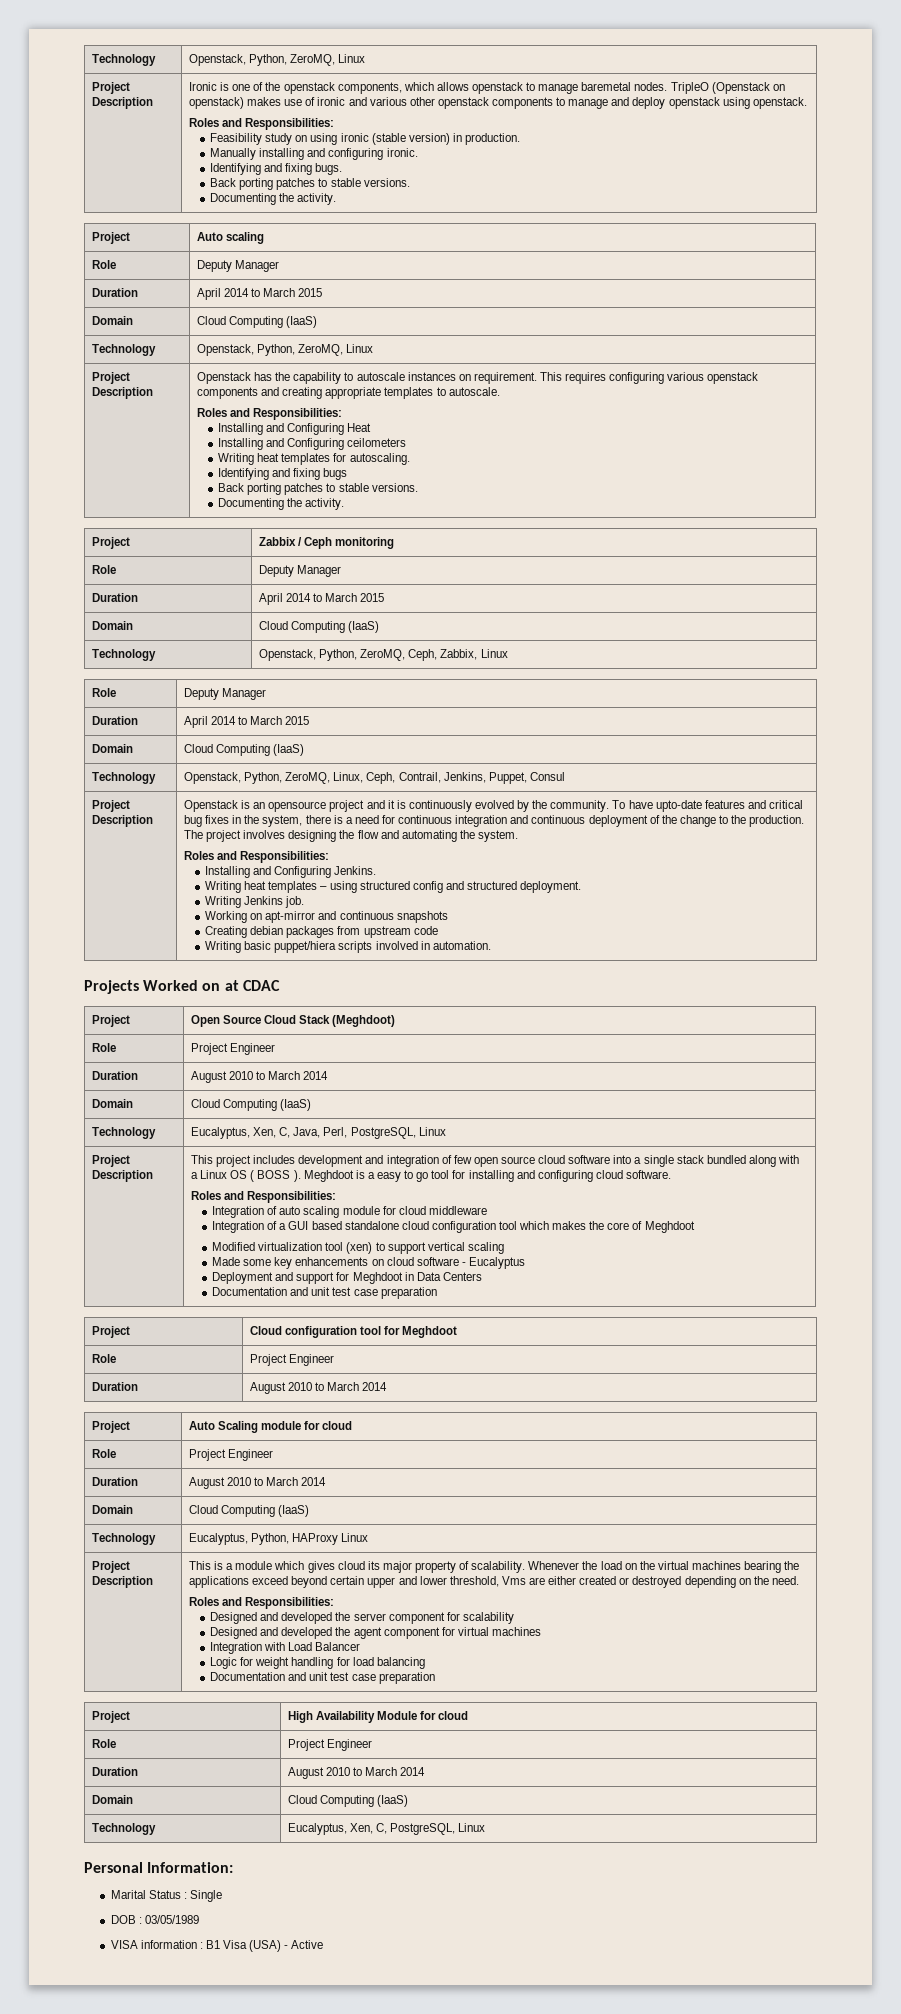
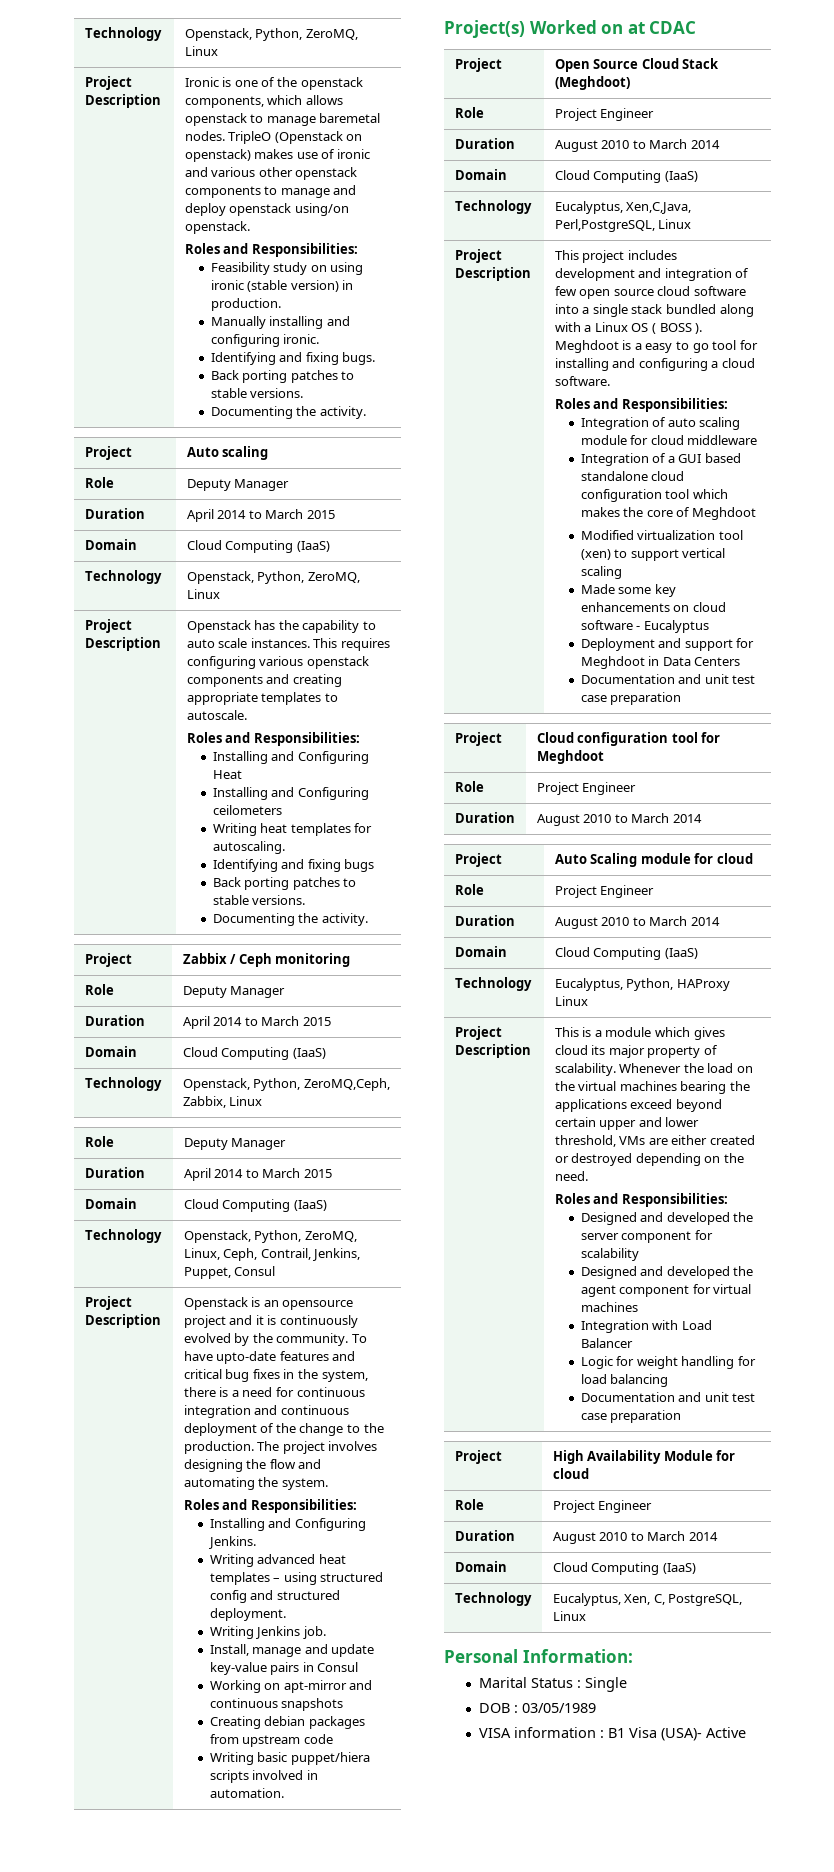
[722,97,750,109] using -> [294,203,349,216] using/on
[356,372,537,384] autoscale instances on requirement. -> [186,638,310,648] auto scale instances.
[360,649,438,661] ZeroMQ, Ceph, -> [303,1078,390,1091] ZeroMQ,Ceph,
(242, 887) none -> [257,1554,316,1564] advanced
(305, 902) none -> [209,1644,375,1657] [209,1662,359,1675] // Install, manage and update key-value pairs in Consul
[84,980,139,994] Projects -> [444,20,525,38] Project(s)
[253,1127,416,1139] Xen, C, Java, Perl, PostgreSQL, -> [626,202,692,214] [554,219,655,232] Xen,C,Java, Perl,PostgreSQL,
(593, 1176) none -> [711,361,719,368] a
[501,1576,526,1585] Vms -> [619,1136,646,1145] VMs
[249,1940,289,1952] (USA) - -> [661,1728,703,1741] (USA)-

